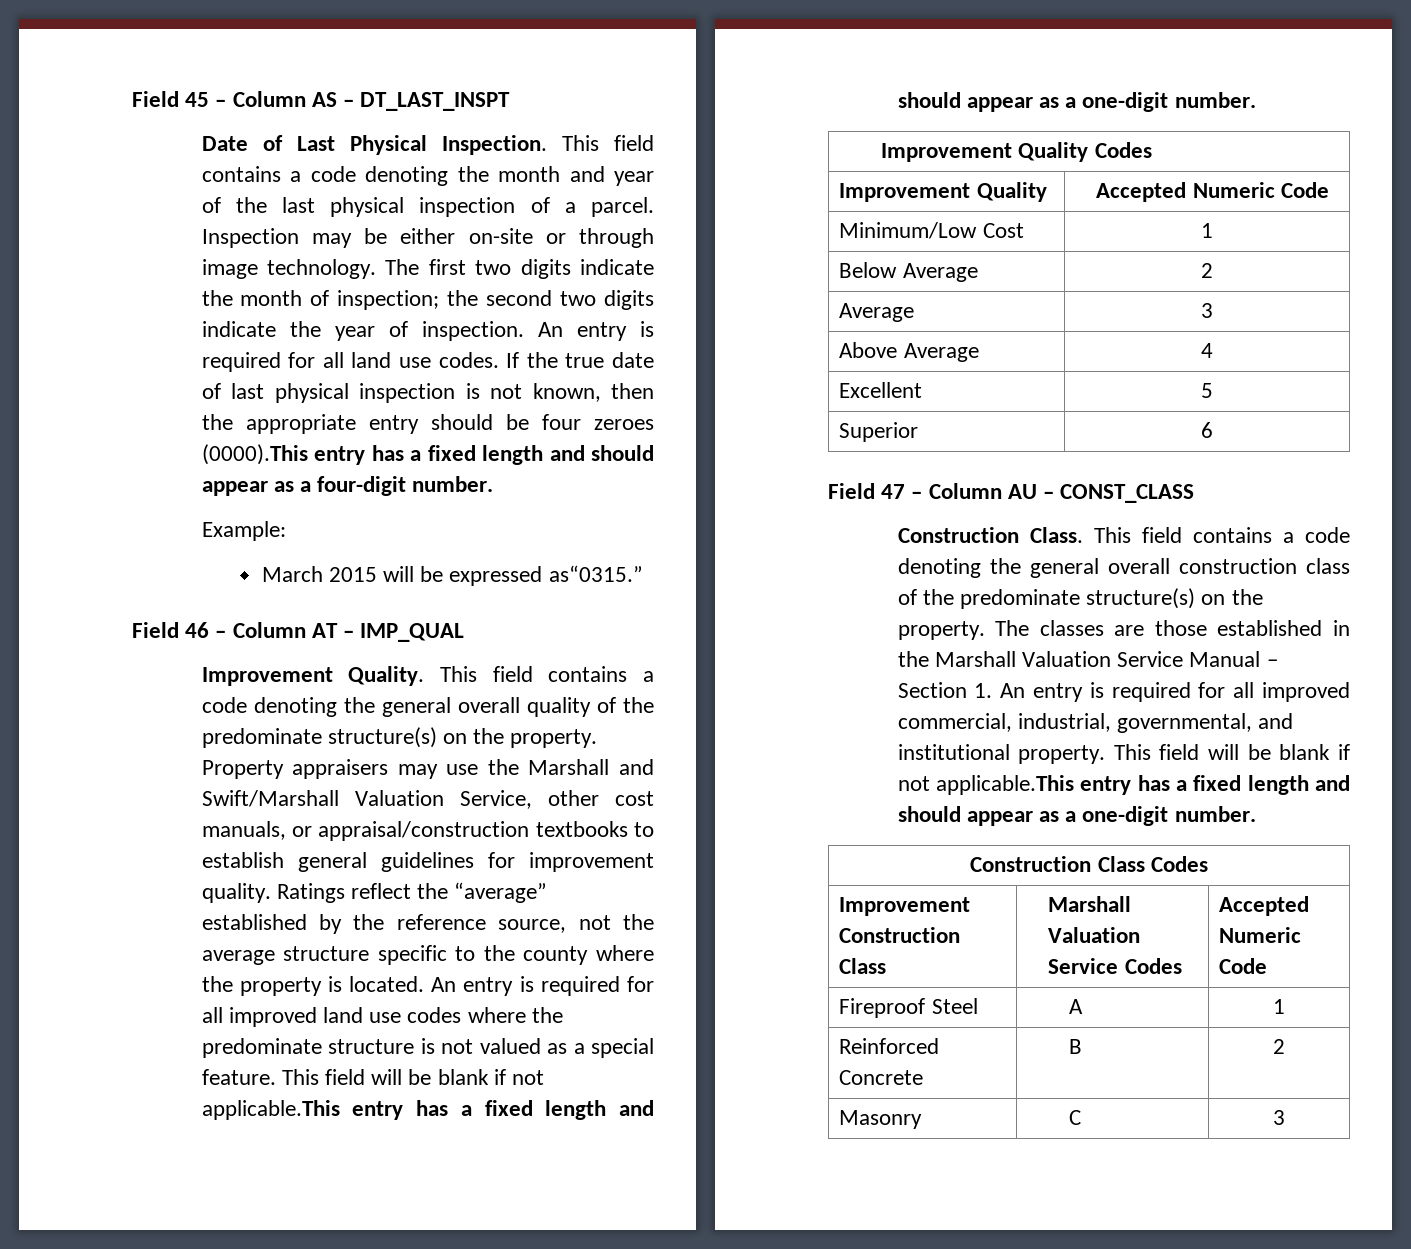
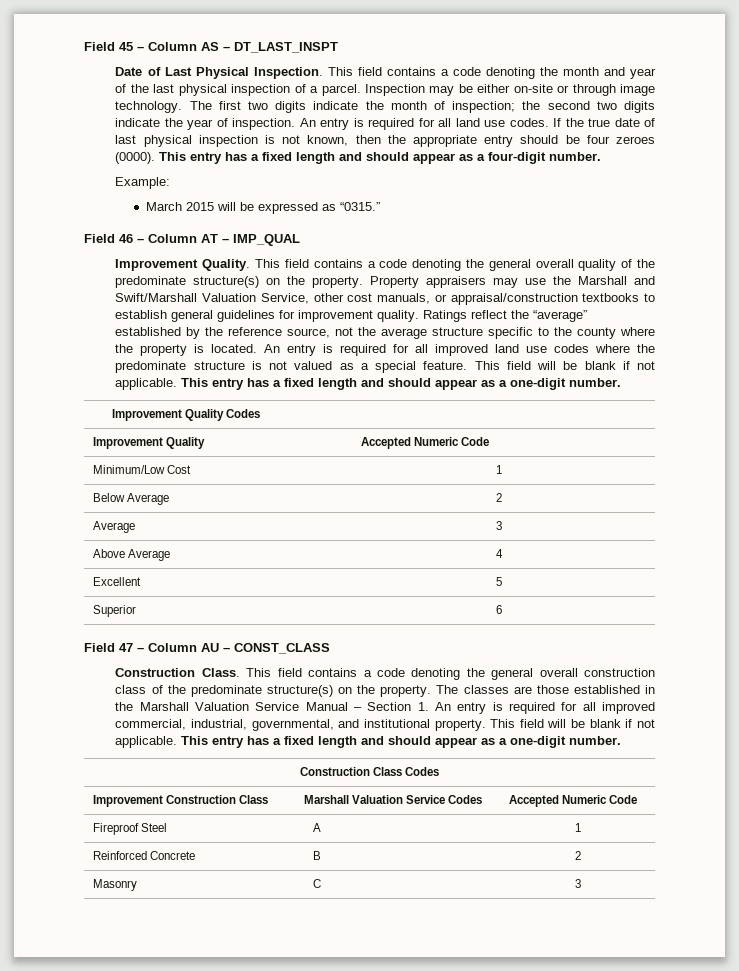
[201,444,308,465] (0000).This -> [115,152,187,164] (0000). This
[548,565,643,582] as“0315.” -> [321,202,380,211] as “0315.”
[201,1100,340,1120] applicable.This -> [115,378,209,390] applicable. This
[935,775,1074,795] applicable.This -> [115,736,209,748] applicable. This

